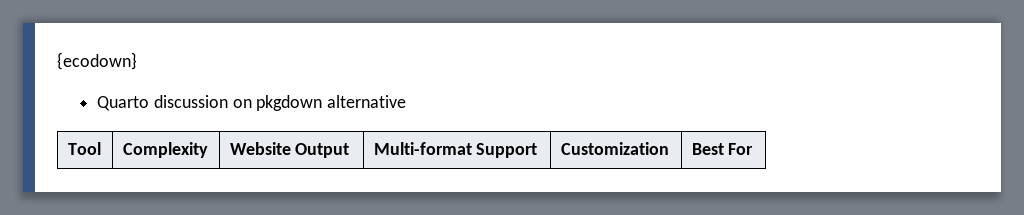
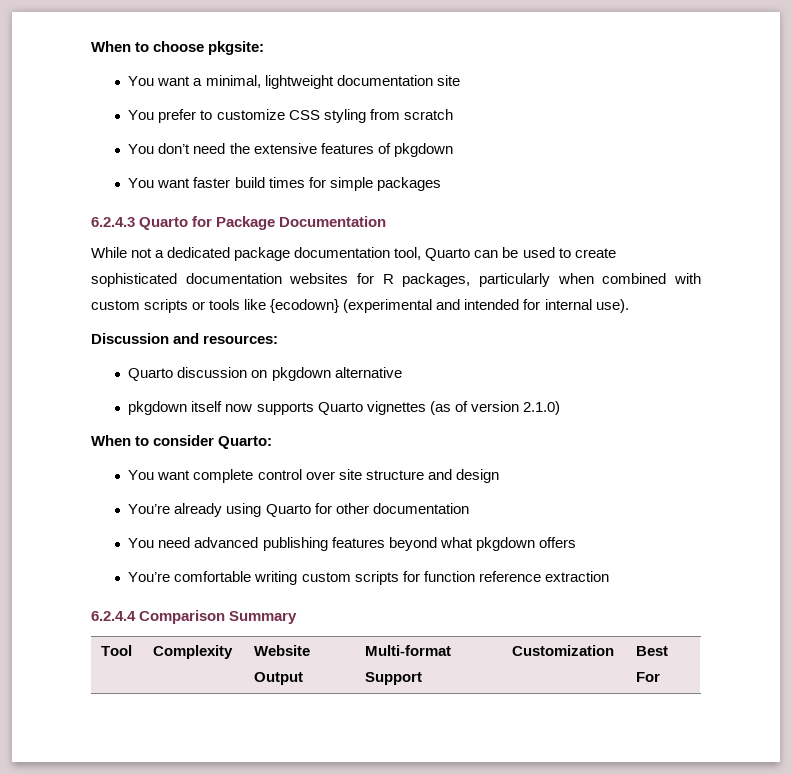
[57,52,137,70] {ecodown} -> [91,41,265,55] [128,75,460,89] [128,109,453,123] [128,143,453,157] [128,177,441,191] [91,216,387,230] [91,247,616,261] [91,273,702,287] [91,299,629,313] [91,333,279,344] When to choose pkgsite: // You want a minimal, lightweight documentation site // You prefer to customize CSS styling from scratch // You don’t need the extensive features of pkgdown // You want faster build times for simple packages // 6.2.4.3 Quarto for Package Documentation // While not a dedicated package documentation tool, Quarto can be used to create sophisticated documentation websites for R packages, particularly when combined with custom scripts or tools like {ecodown} (experimental and intended for internal use). // Discussion and resources:
(407, 101) none -> [128,401,560,415] [91,435,273,449] [128,469,499,483] [128,503,469,517] [128,537,576,551] [128,571,609,585] [91,610,298,624] // pkgdown itself now supports Quarto vignettes (as of version 2.1.0) // When to consider Quarto: // You want complete control over site structure and design // You’re already using Quarto for other documentation // You need advanced publishing features beyond what pkgdown offers // You’re comfortable writing custom scripts for function reference extraction // 6.2.4.4 Comparison Summary

